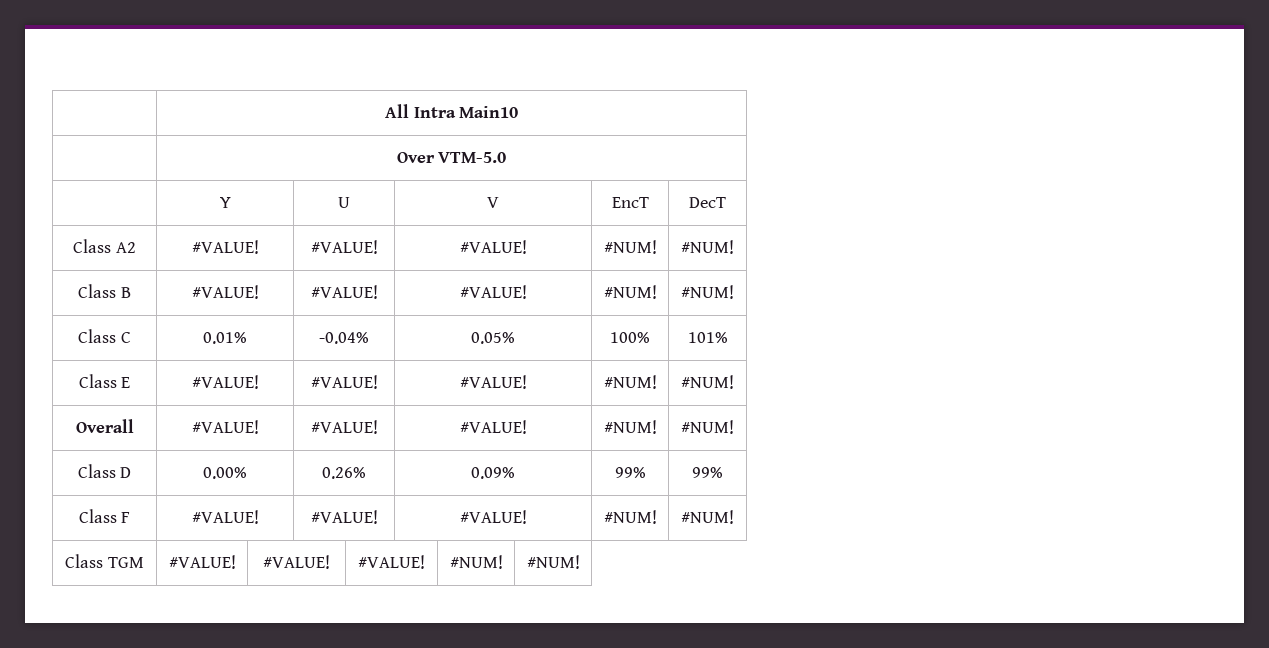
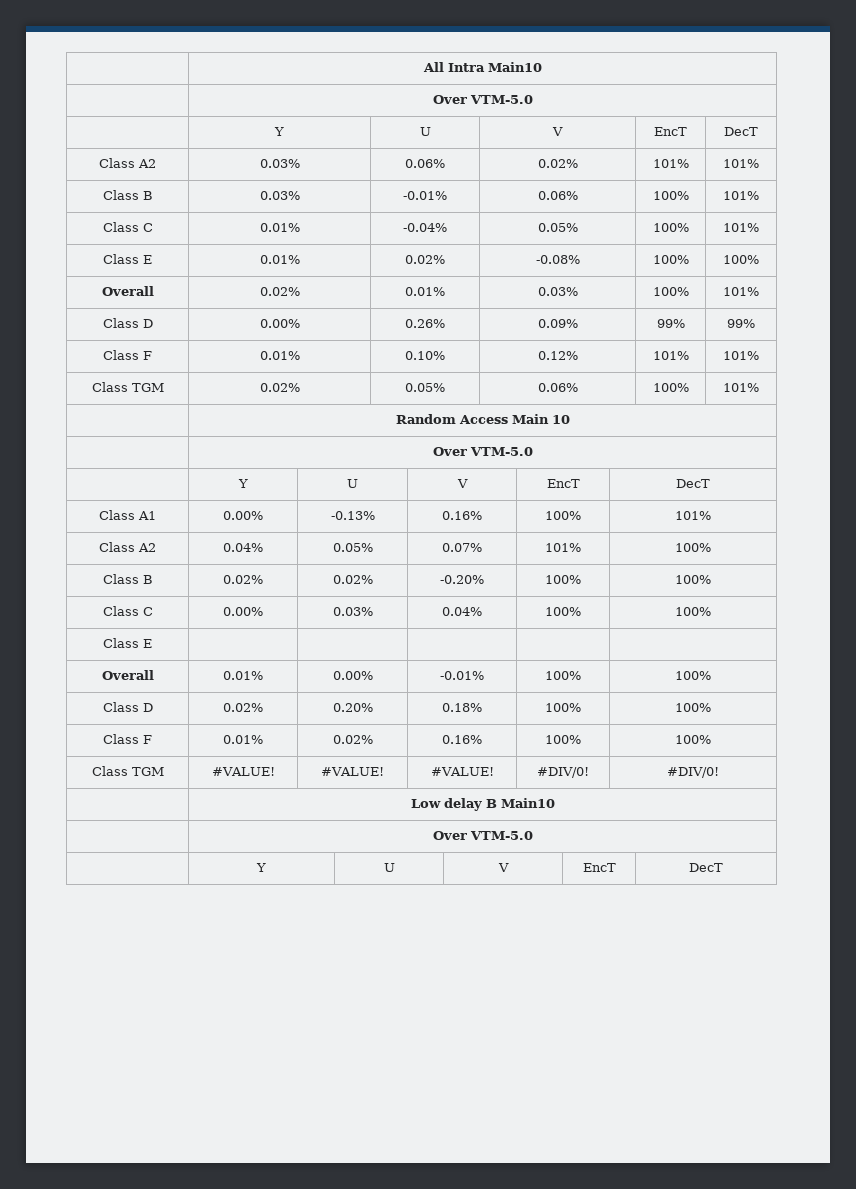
[191,240,259,254] [310,240,378,254] [459,240,527,254] [603,240,657,254] [681,240,734,254] [78,284,131,298] [191,285,259,299] [310,285,378,299] [459,285,527,299] [603,285,657,299] [681,285,734,299] #VALUE! | #VALUE! | #VALUE! | #NUM! | #NUM! // Class B | #VALUE! | #VALUE! | #VALUE! | #NUM! | #NUM! -> [259,159,300,168] [405,159,445,168] [537,159,578,168] [652,159,689,168] [723,159,759,168] [102,190,153,200] [259,191,300,200] [403,191,447,200] [537,191,578,200] [652,191,689,200] [723,191,759,200] 0.03% | 0.06% | 0.02% | 101% | 101% // Class B | 0.03% | -0.01% | 0.06% | 100% | 101%
[191,375,259,389] [310,375,378,389] [459,375,527,389] [603,375,657,389] [681,375,734,389] [75,419,134,433] [191,420,259,434] [310,420,378,434] [459,420,527,434] [603,420,657,434] [681,420,734,434] #VALUE! | #VALUE! | #VALUE! | #NUM! | #NUM! // Overall | #VALUE! | #VALUE! | #VALUE! | #NUM! | #NUM! -> [259,255,300,264] [405,255,445,264] [535,255,580,264] [652,255,689,264] [723,255,759,264] [101,286,154,296] [259,287,300,296] [405,287,445,296] [537,287,578,296] [652,287,689,296] [723,287,759,296] 0.01% | 0.02% | -0.08% | 100% | 100% // Overall | 0.02% | 0.01% | 0.03% | 100% | 101%
[191,510,259,524] [310,510,378,524] [459,510,527,524] [603,510,657,524] [681,510,734,524] #VALUE! | #VALUE! | #VALUE! | #NUM! | #NUM! -> [259,351,300,360] [405,351,445,360] [537,351,578,360] [652,351,689,360] [723,351,759,360] [91,382,164,392] [259,383,300,392] [405,383,445,392] [537,383,578,392] [652,383,689,392] [723,383,759,392] [395,414,570,424] [432,447,533,456] [237,479,248,488] [347,479,358,488] [456,479,468,488] [546,479,580,488] [676,479,710,488] [99,510,156,520] [223,511,263,520] [330,511,375,520] [442,511,482,520] [545,511,581,520] [675,511,711,520] [99,542,156,552] [223,543,263,552] [332,543,373,552] [442,543,482,552] [545,543,581,552] [675,543,711,552] [102,574,153,584] [223,575,263,584] [332,575,373,584] [440,575,484,584] [545,575,581,584] [675,575,711,584] [102,606,153,616] [223,607,263,616] [332,607,373,616] [442,607,482,616] [545,607,581,616] [675,607,711,616] [103,638,152,648] [101,670,154,680] [223,671,263,680] [332,671,373,680] [440,671,484,680] [545,671,581,680] [675,671,711,680] [102,702,153,712] [223,703,263,712] [332,703,373,712] [442,703,482,712] [545,703,581,712] [675,703,711,712] [103,734,152,744] [223,735,263,744] [332,735,373,744] [442,735,482,744] [545,735,581,744] [675,735,711,744] 0.01% | 0.10% | 0.12% | 101% | 101% // Class TGM | 0.02% | 0.05% | 0.06% | 100% | 101% // | Random Access Main 10 // | Over VTM-5.0 // | Y | U | V | EncT | DecT // Class A1 | 0.00% | -0.13% | 0.16% | 100% | 101% // Class A2 | 0.04% | 0.05% | 0.07% | 101% | 100% // Class B | 0.02% | 0.02% | -0.20% | 100% | 100% // Class C | 0.00% | 0.03% | 0.04% | 100% | 100% // Class E | | | | | // Overall | 0.01% | 0.00% | -0.01% | 100% | 100% // Class D | 0.02% | 0.20% | 0.18% | 100% | 100% // Class F | 0.01% | 0.02% | 0.16% | 100% | 100%
[449,555,503,569] [526,555,580,569] #NUM! | #NUM! -> [537,767,589,778] [667,767,719,778] [410,798,555,811] [432,831,533,840] [256,863,266,872] [383,863,395,872] [497,863,509,872] [582,863,616,872] [689,863,723,872] #DIV/0! | #DIV/0! // | Low delay B Main10 // | Over VTM-5.0 // | Y | U | V | EncT | DecT

